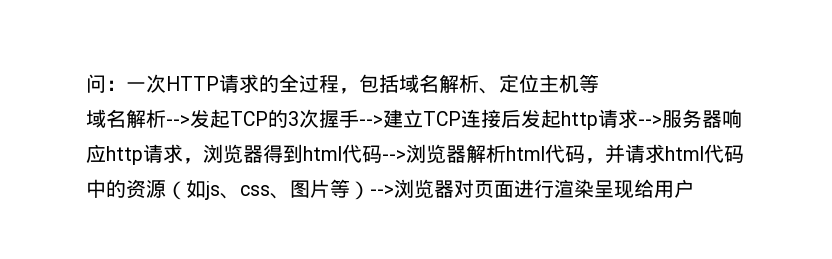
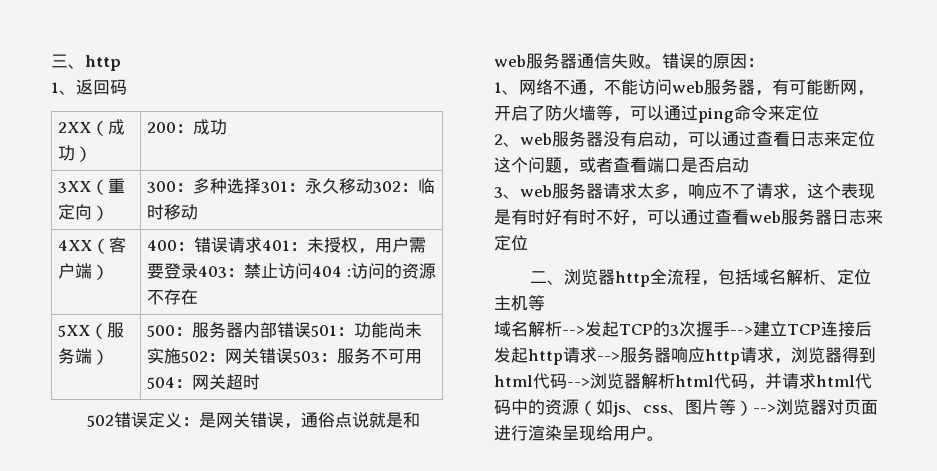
[86,74,319,93] 问：一次HTTP请求的全过 -> [51,54,121,71] [51,79,127,95] [58,119,126,136] [58,145,93,162] [147,119,228,135] [58,178,126,195] [58,204,110,221] [147,178,436,194] [147,204,199,220] [58,237,127,254] [58,263,110,280] [147,237,427,254] [147,263,436,279] [147,289,199,305] [58,322,125,339] [58,348,110,365] [147,322,423,338] [147,348,423,364] [147,374,261,390] [86,412,420,429] [494,53,764,69] [494,79,874,96] [494,105,819,123] [494,131,875,148] [494,157,749,174] [494,183,875,200] [494,209,883,226] [494,235,528,251] [529,269,684,287] 三、http // 1、返回码 // 2XX（成功） | 200：成功 // 3XX（重定向） | 300：多种选择301：永久移动302：临时移动 // 4XX（客户端） | 400：错误请求401：未授权，用户需要登录403：禁止访问404 :访问的资源不存在 // 5XX（服务端） | 500：服务器内部错误501：功能尚未实施502：网关错误503：服务不可用504：网关超时 // 502错误定义：是网关错误，通俗点说就是和web服务器通信失败。错误的原因： // 1、网络不通，不能访问web服务器，有可能断网，开启了防火墙等，可以通过ping命令来定位 // 2、web服务器没有启动，可以通过查看日志来定位这个问题，或者查看端口是否启动 // 3、web服务器请求太多，响应不了请求，这个表现是有时好有时不好，可以通过查看web服务器日志来定位 // 二、浏览器http全流
(694, 188) none -> [647,436,664,441] 。

